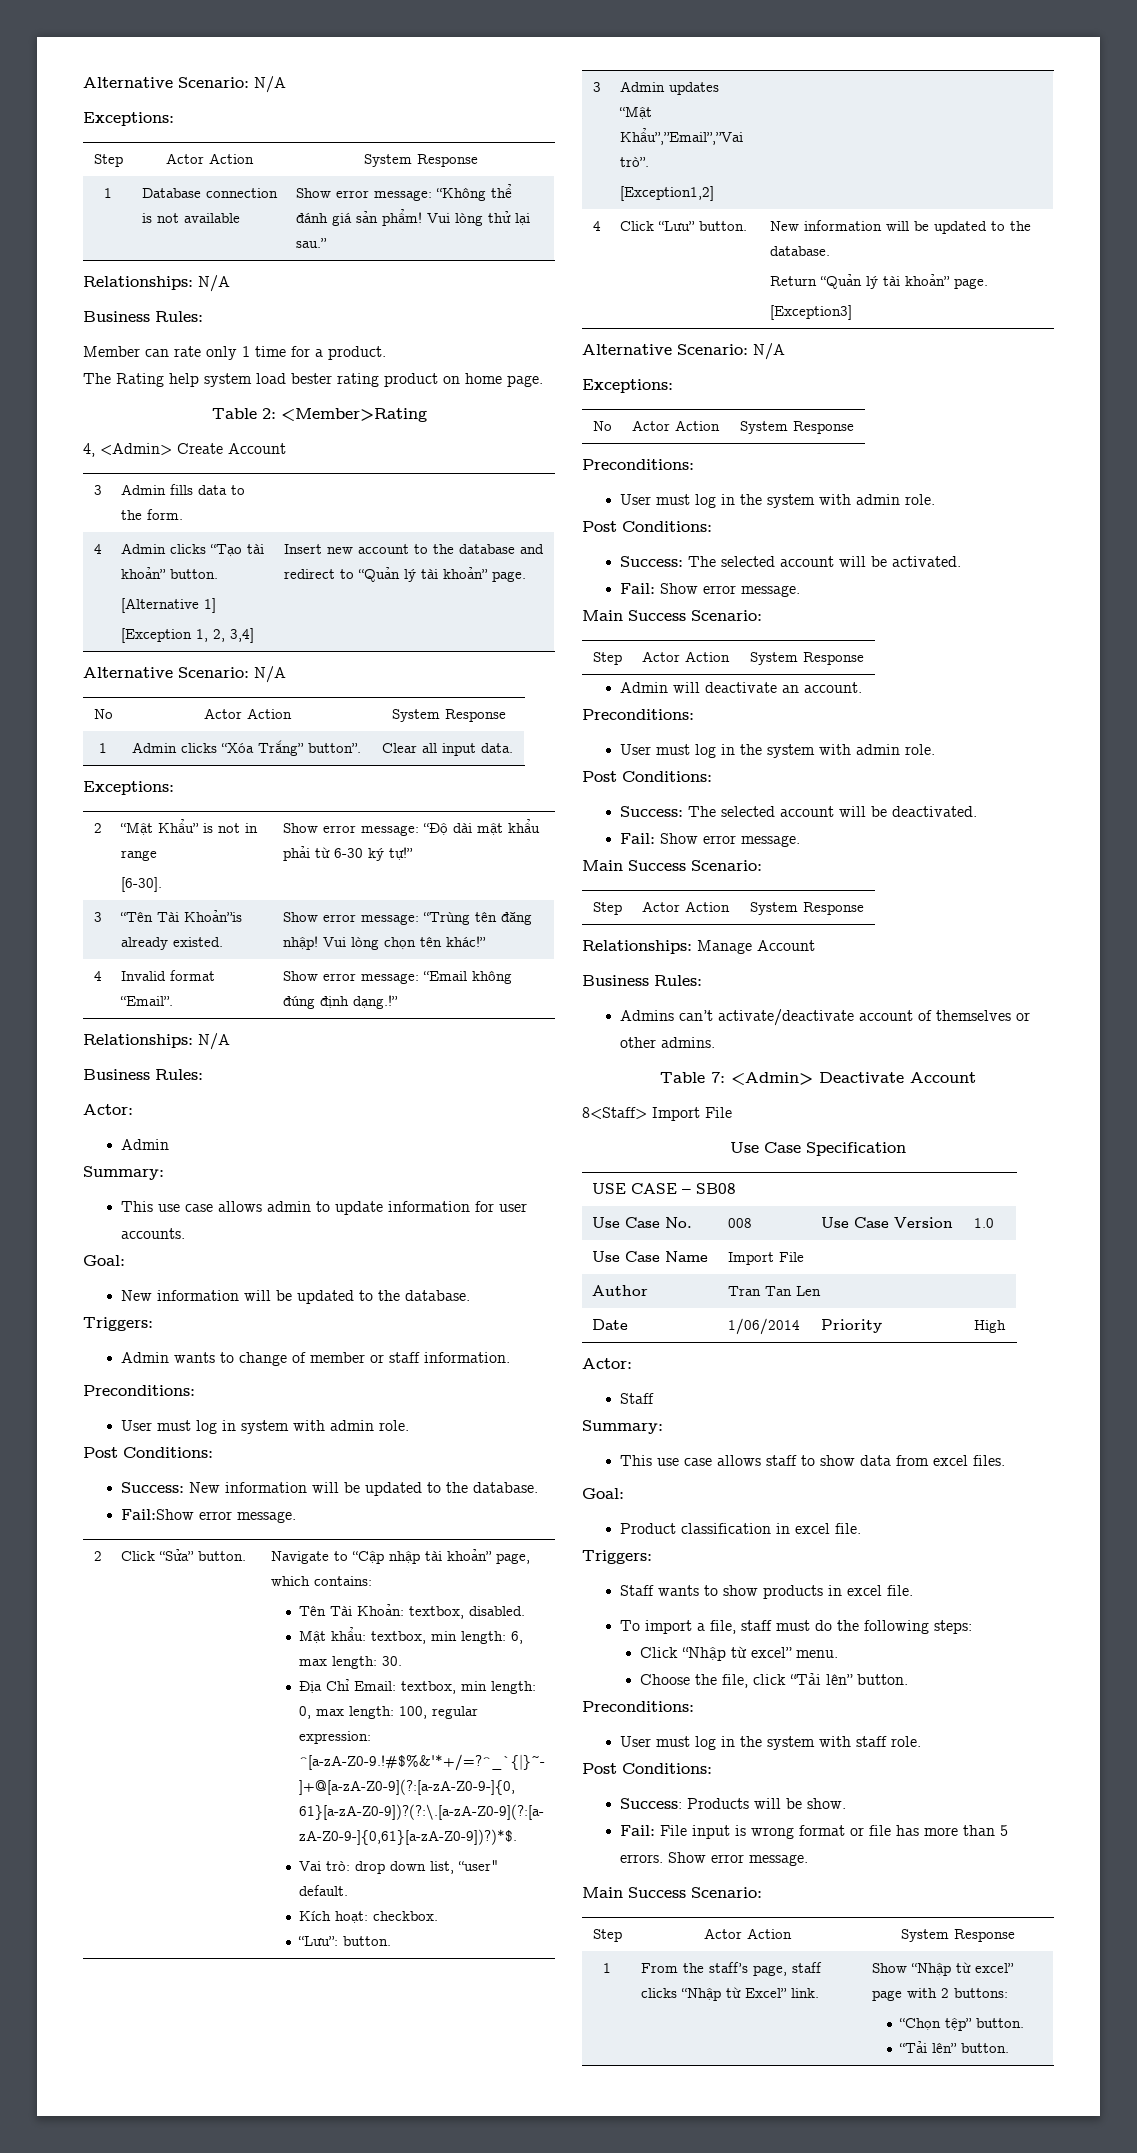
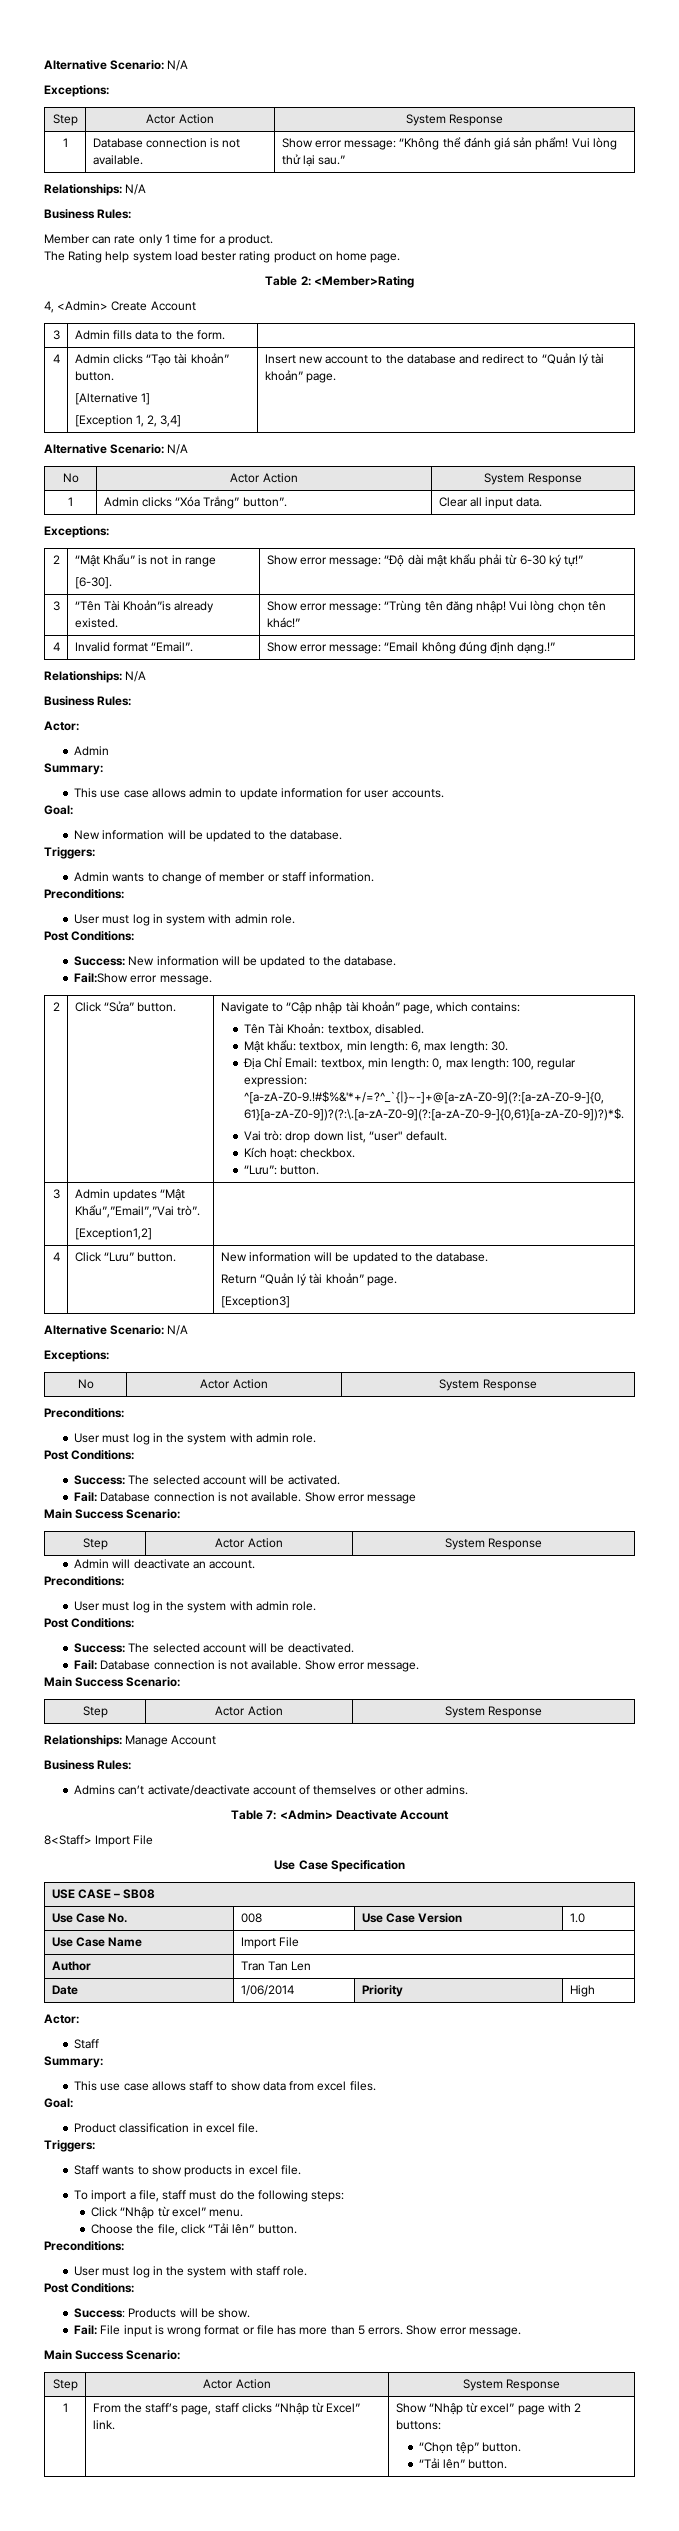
[183,213,240,223] available -> [92,155,143,165] available.
[660,583,801,597] Show error message. -> [100,1492,417,1504] Database connection is not available. Show error message
(656, 838) none -> [100,1660,302,1670] Database connection is not available.

